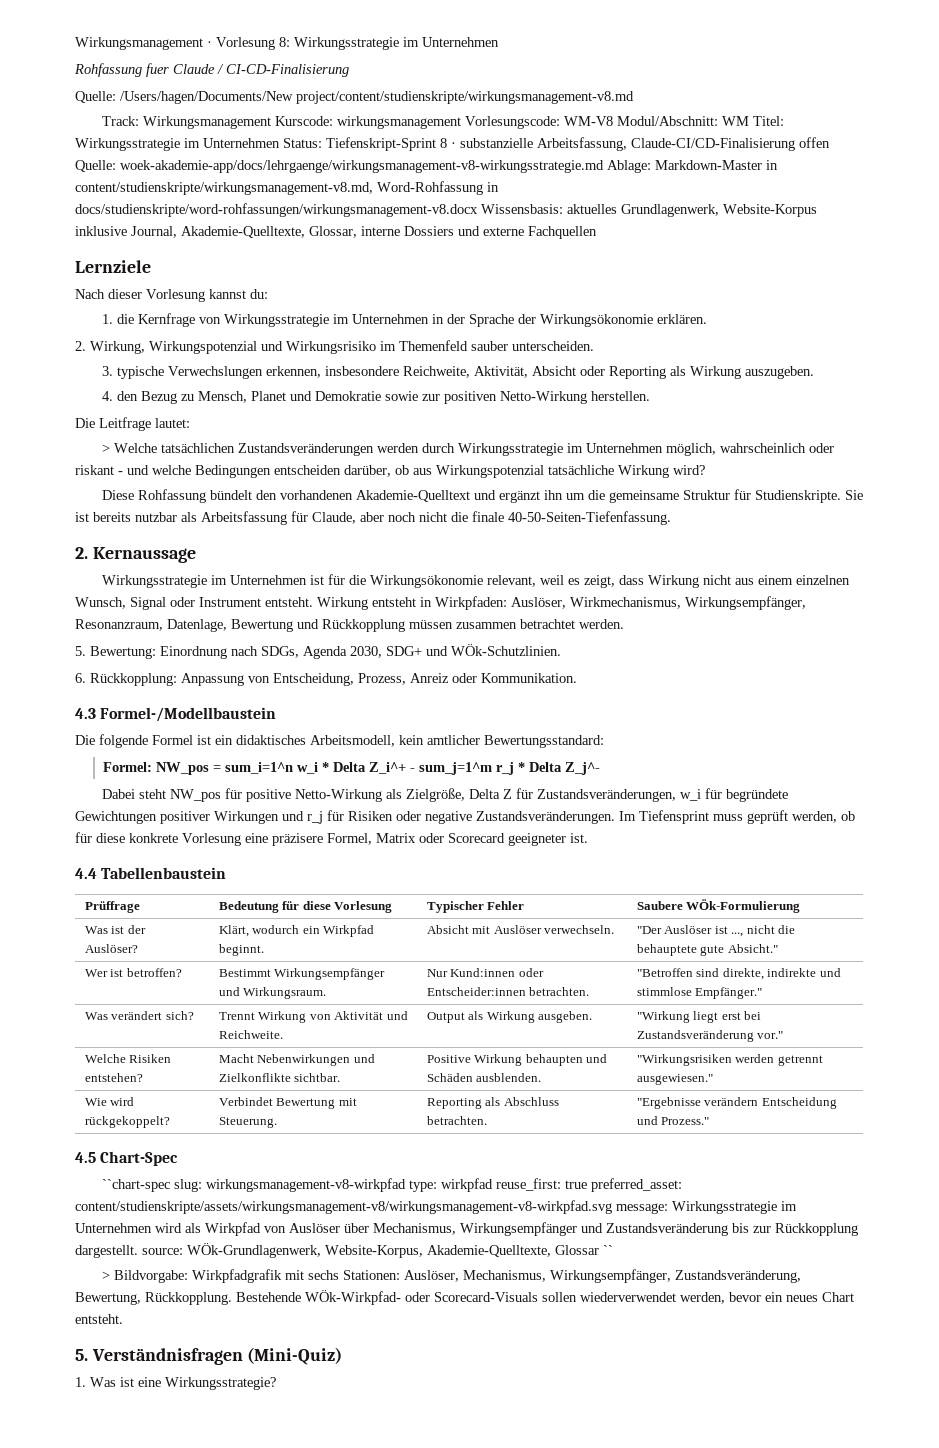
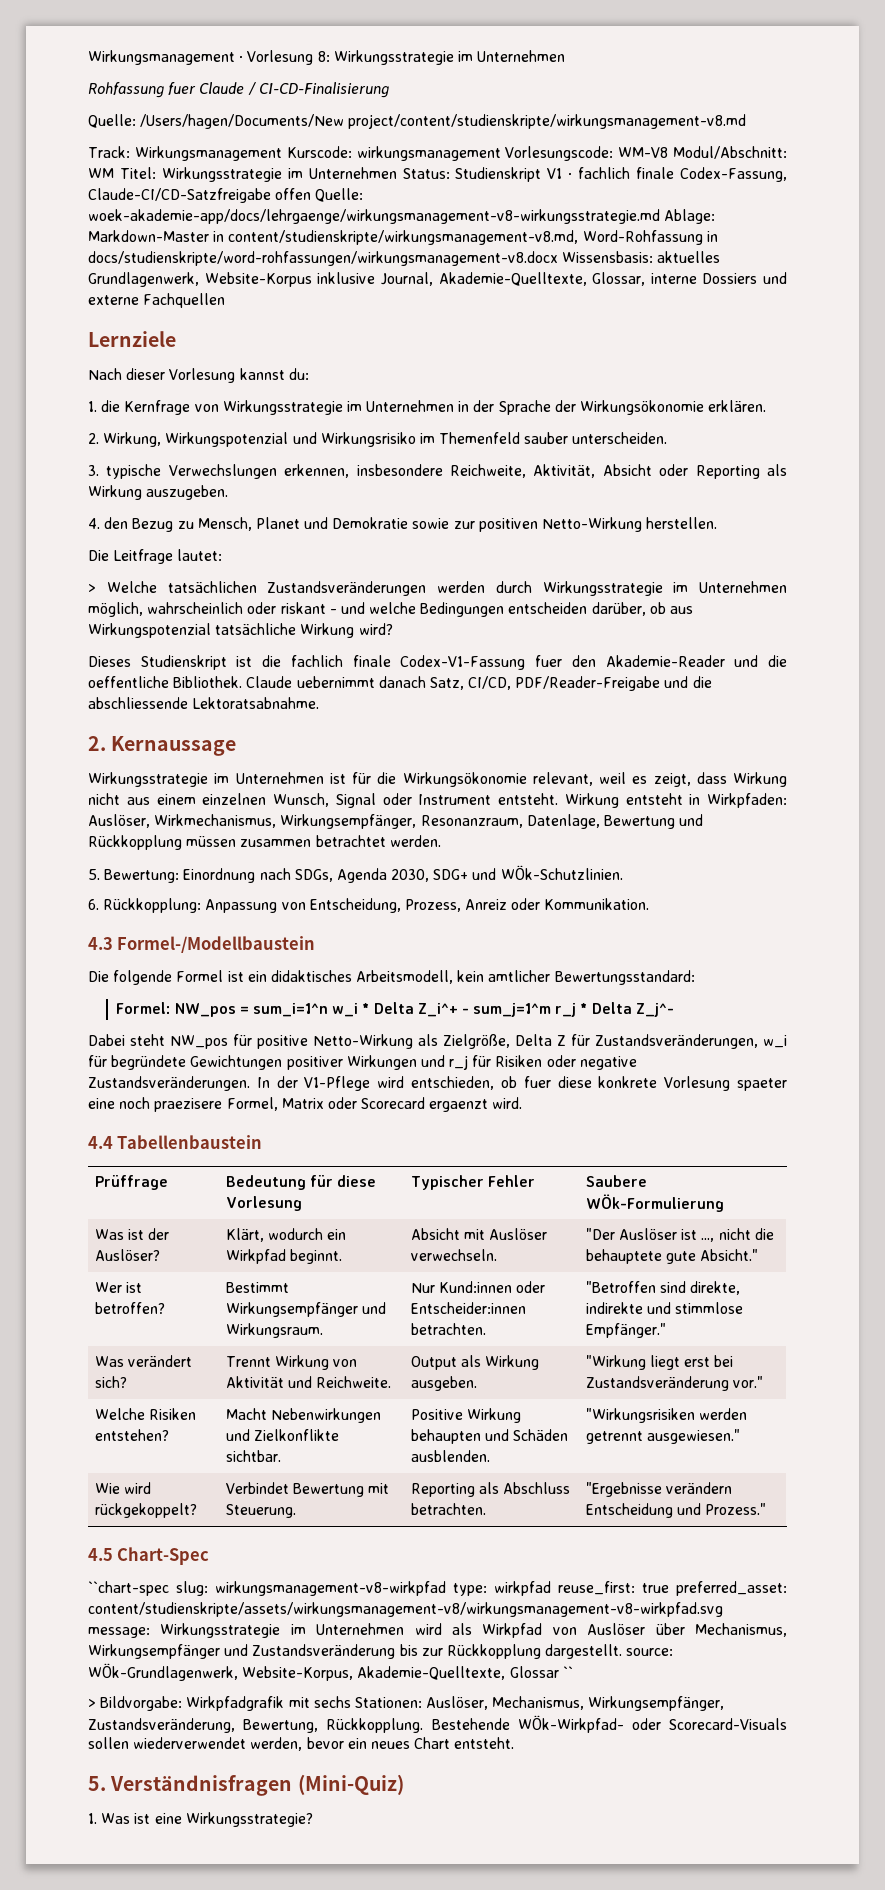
[326,137,795,151] Tiefenskript-Sprint 8 · substanzielle Arbeitsfassung, Claude-CI/CD-Finalisierung -> [455,167,787,182] [88,188,271,203] Studienskript V1 · fachlich finale Codex-Fassung, Claude-CI/CD-Satzfreigabe
[102,489,864,503] [75,511,671,525] Diese Rohfassung bündelt den vorhandenen Akademie-Quelltext und ergänzt ihn um die gemeinsame Struktur für Studienskripte. Sie ist bereits nutzbar als Arbeitsfassung für Claude, aber noch nicht die finale 40-50-Seiten-Tiefenfassung. -> [88,655,788,670] [88,676,712,691] [88,697,320,709] Dieses Studienskript ist die fachlich finale Codex-V1-Fassung fuer den Akademie-Reader und die oeffentliche Bibliothek. Claude uebernimmt danach Satz, CI/CD, PDF/Reader-Freigabe und die abschliessende Lektoratsabnahme.
[619,810,855,824] [75,832,323,846] Im Tiefensprint muss geprüft werden, ob für diese konkrete Vorlesung eine präzisere -> [256,1076,787,1091] [88,1097,223,1112] In der V1-Pflege wird entschieden, ob fuer diese konkrete Vorlesung spaeter eine noch praezisere
[508,833,588,846] geeigneter ist. -> [429,1097,523,1112] ergaenzt wird.

